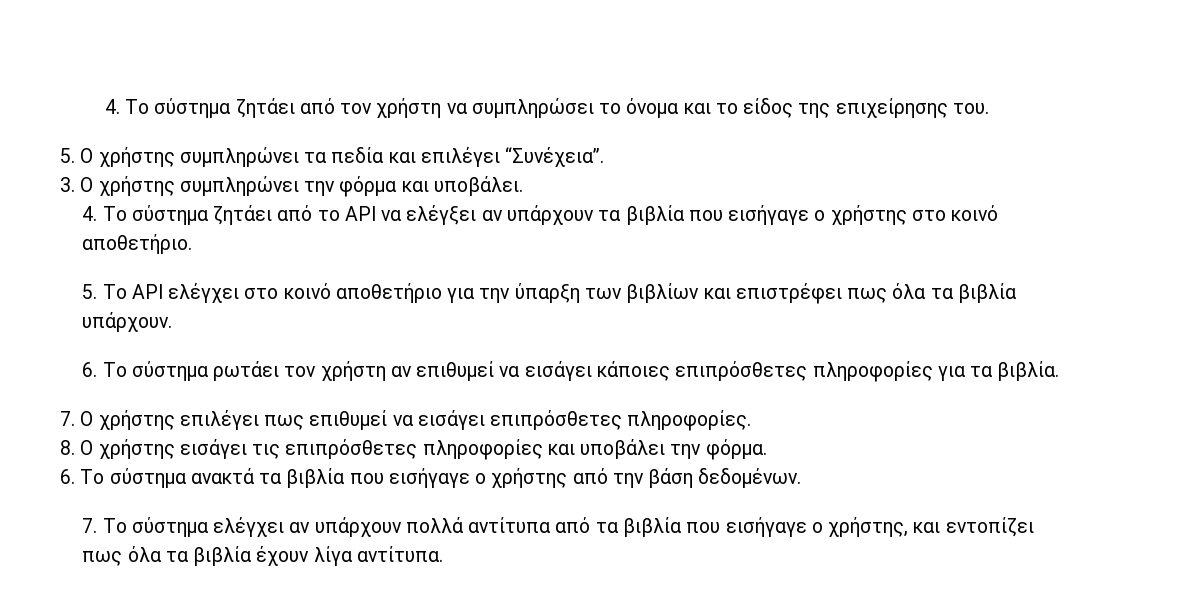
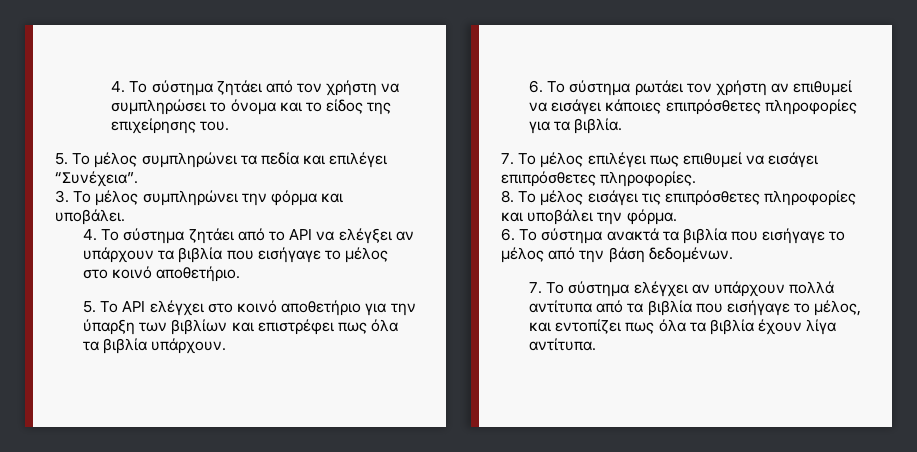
[80,147,175,167] Ο χρήστης -> [72,152,138,168] Το μέλος
[80,176,175,196] Ο χρήστης -> [73,190,139,206] Το μέλος
[814,205,907,225] ο χρήστης -> [325,247,389,263] το μέλος
[80,410,175,430] Ο χρήστης -> [518,152,584,168] Το μέλος
[80,439,175,459] Ο χρήστης -> [518,190,584,206] Το μέλος
[475,468,568,488] ο χρήστης -> [829,231,846,241] [501,247,544,263] το μέλος
[811,517,909,537] ο χρήστης, -> [794,300,862,316] το μέλος,

